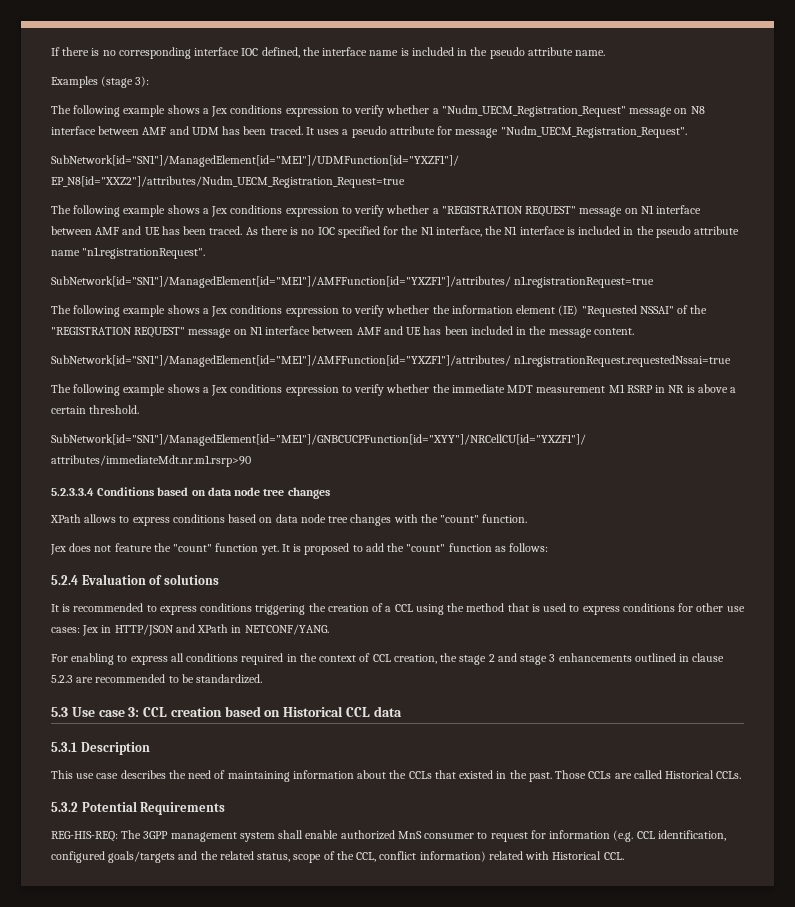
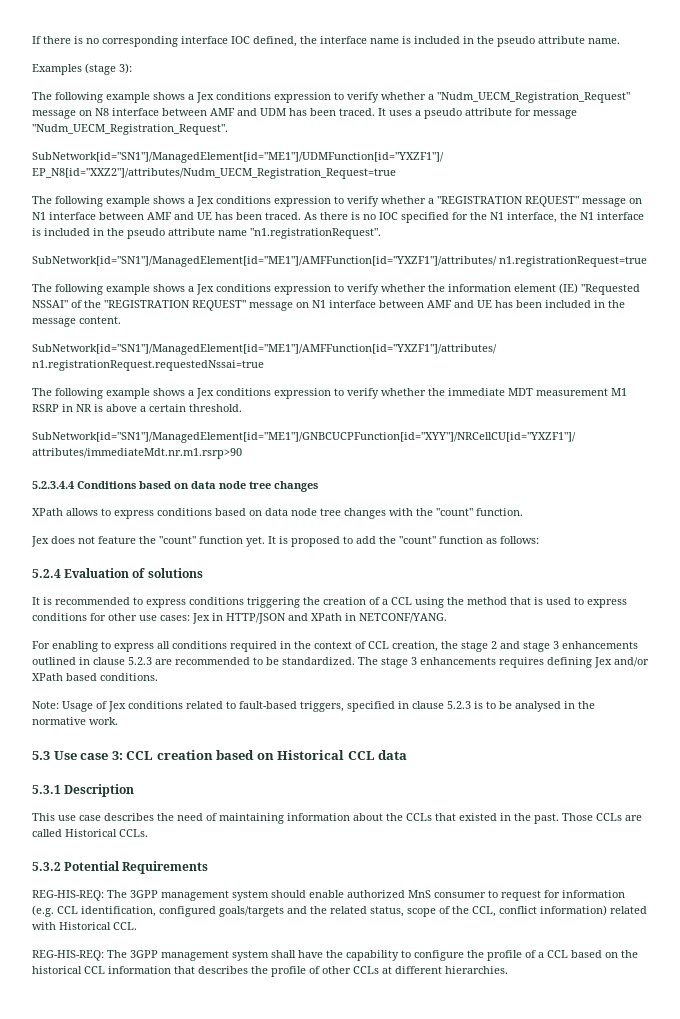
[51,488,94,496] 5.2.3.3.4 -> [32,481,74,489] 5.2.3.4.4
(263, 679) none -> [358,657,649,668] [32,673,158,681] [32,701,595,712] [32,717,118,725] The stage 3 enhancements requires defining Jex and/or XPath based conditions. // Note: Usage of Jex conditions related to fault-based triggers, specified in clause 5.2.3 is to be analysed in the normative work.
[278,830,304,839] shall -> [271,890,306,898] should
(624, 856) none -> [32,950,638,961] [32,966,508,977] // REG-HIS-REQ: The 3GPP management system shall have the capability to configure the profile of a CCL based on the historical CCL information that describes the profile of other CCLs at different hierarchies.

